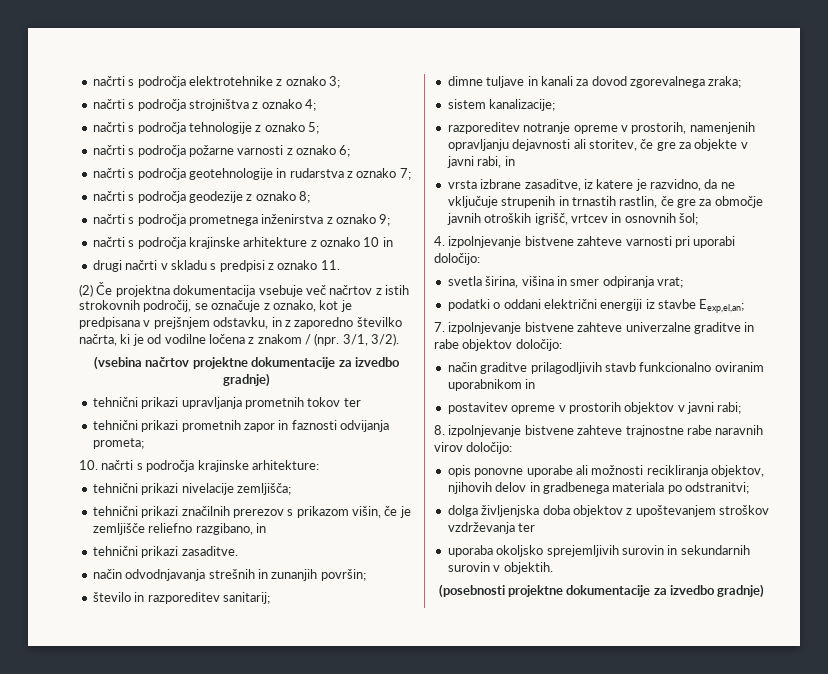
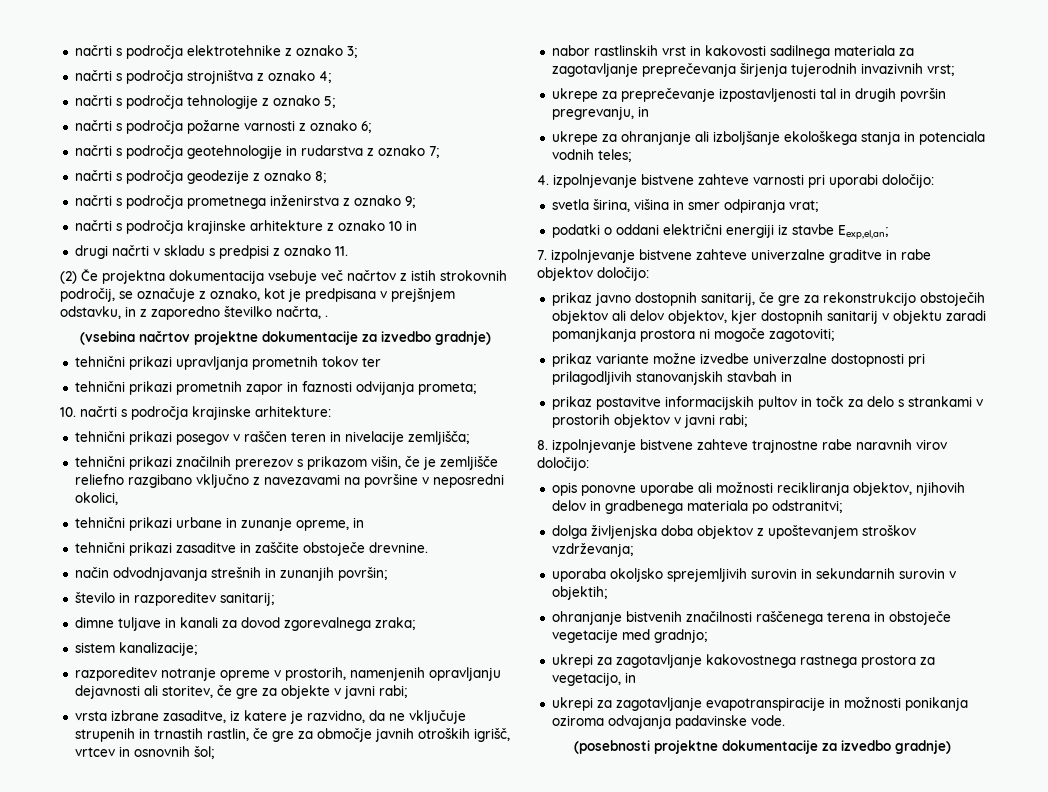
[120,333,400,346] ki je od vodilne ločena z znakom / (npr. 3/1, 3/2). -> [325,315,328,317] .
(179, 489) none -> [175,431,341,445] posegov v raščen teren in
[195,523,266,535] [92,546,238,558] razgibano, in // tehnični prikazi zasaditve. -> [127,474,504,488] [74,492,118,505] [74,517,364,531] [74,542,428,556] razgibano vključno z navezavami na površine v neposredni okolici, // tehnični prikazi urbane in zunanje opreme, in // tehnični prikazi zasaditve in zaščite obstoječe drevnine.
[477,156,515,168] rabi, in -> [378,685,407,698] rabi;
(698, 219) none -> [551,45,914,59] [551,63,954,77] [551,88,946,102] [551,106,649,120] [551,131,985,145] [551,149,631,162] // nabor rastlinskih vrst in kakovosti sadilnega materiala za zagotavljanje preprečevanja širjenja tujerodnih invazivnih vrst; // ukrepe za preprečevanje izpostavljenosti tal in drugih površin pregrevanju, in // ukrepe za ohranjanje ali izboljšanje ekološkega stanja in potenciala vodnih teles;
[447,362,764,374] [447,379,536,391] [447,402,556,414] način graditve prilagodljivih stavb funkcionalno oviranim uporabnikom in // postavitev opreme -> [551,292,985,306] [551,310,986,324] [551,328,834,342] [551,353,925,367] [551,371,792,385] [551,396,972,410] prikaz javno dostopnih sanitarij, če gre za rekonstrukcijo obstoječih objektov ali delov objektov, kjer dostopnih sanitarij v objektu zaradi pomanjkanja prostora ni mogoče zagotoviti; // prikaz variante možne izvedbe univerzalne dostopnosti pri prilagodljivih stanovanjskih stavbah in // prikaz postavitve informacijskih pultov in točk za delo s strankami
[447,522,536,534] vzdrževanja ter -> [551,543,633,557] vzdrževanja;
[503,562,553,574] objektih. -> [551,586,607,600] [551,611,951,625] [551,629,707,643] [551,654,935,668] [551,672,636,686] [551,697,968,711] [551,715,785,729] objektih; // ohranjanje bistvenih značilnosti raščenega terena in obstoječe vegetacije med gradnjo; // ukrepi za zagotavljanje kakovostnega rastnega prostora za vegetacijo, in // ukrepi za zagotavljanje evapotranspiracije in možnosti ponikanja oziroma odvajanja padavinske vode.

